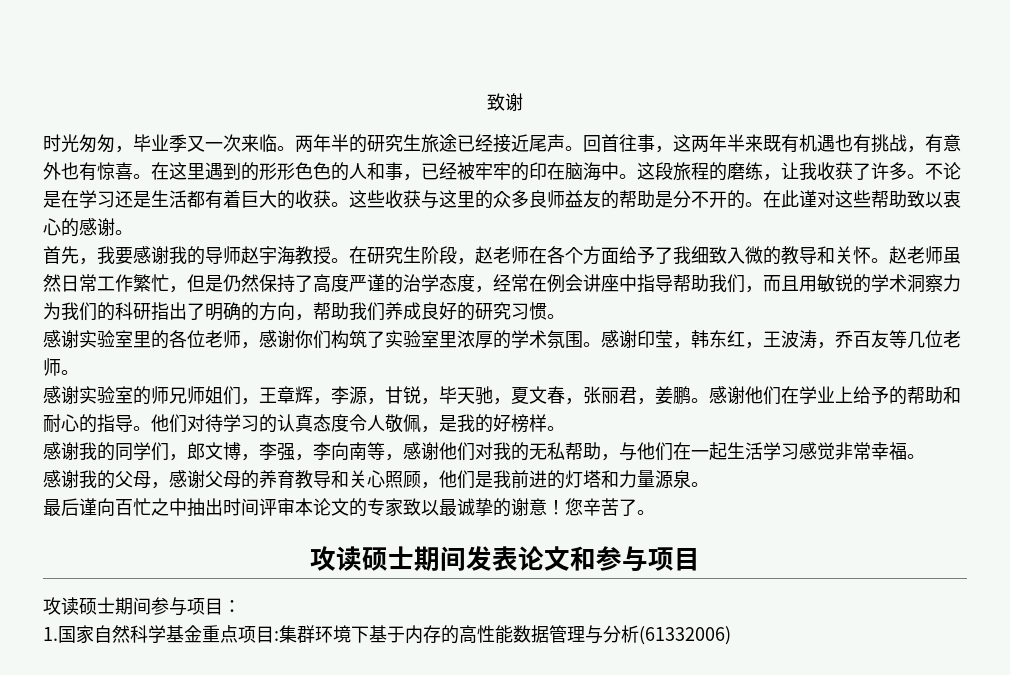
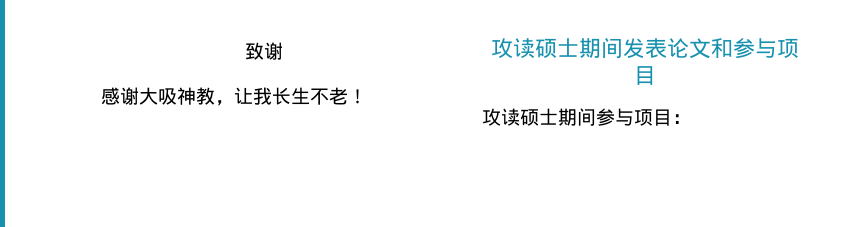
[43,134,961,153] [43,162,961,181] [43,190,961,209] [43,218,133,237] [43,246,961,265] [43,274,961,293] [43,302,565,321] [43,329,961,349] [43,358,79,376] [43,386,961,405] [43,414,565,433] [43,442,925,461] [43,470,709,489] [43,498,655,517] 时光匆匆，毕业季又一次来临。两年半的研究生旅途已经接近尾声。回首往事，这两年半来既有机遇也有挑战，有意外也有惊喜。在这里遇到的形形色色的人和事，已经被牢牢的印在脑海中。这段旅程的磨练，让我收获了许多。不论是在学习还是生活都有着巨大的收获。这些收获与这里的众多良师益友的帮助是分不开的。在此谨对这些帮助致以衷心的感谢。 // 首先，我要感谢我的导师赵宇海教授。在研究生阶段，赵老师在各个方面给予了我细致入微的教导和关怀。赵老师虽然日常工作繁忙，但是仍然保持了高度严谨的治学态度，经常在例会讲座中指导帮助我们，而且用敏锐的学术洞察力为我们的科研指出了明确的方向，帮助我们养成良好的研究习惯。 // 感谢实验室里的各位老师，感谢你们构筑了实验室里浓厚的学术氛围。感谢印莹，韩东红，王波涛，乔百友等几位老师。 // 感谢实验室的师兄师姐们，王章辉，李源，甘锐，毕天驰，夏文春，张丽君，姜鹏。感谢他们在学业上给予的帮助和耐心的指导。他们对待学习的认真态度令人敬佩，是我的好榜样。 // 感谢我的同学们，郎文博，李强，李向南等，感谢他们对我的无私帮助，与他们在一起生活学习感觉非常幸福。 // 感谢我的父母，感谢父母的养育教导和关心照顾，他们是我前进的灯塔和力量源泉。 // 最后谨向百忙之中抽出时间评审本论文的专家致以最诚挚的谢意！您辛苦了。 -> [101,87,367,106] 感谢大吸神教，让我长生不老！
[43,625,731,645] // 1.国家自然科学基金重点项目:集群环境下基于内存的高性能数据管理与分析(61332006) -> (691, 119) none

